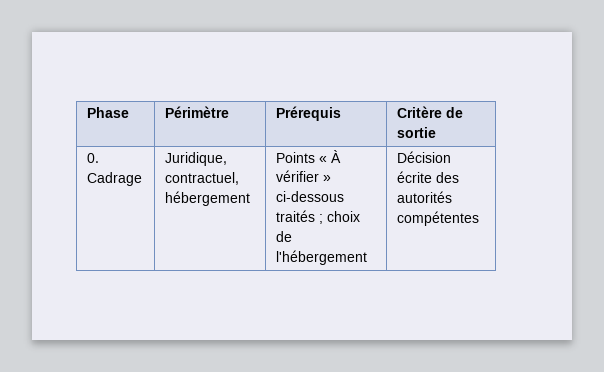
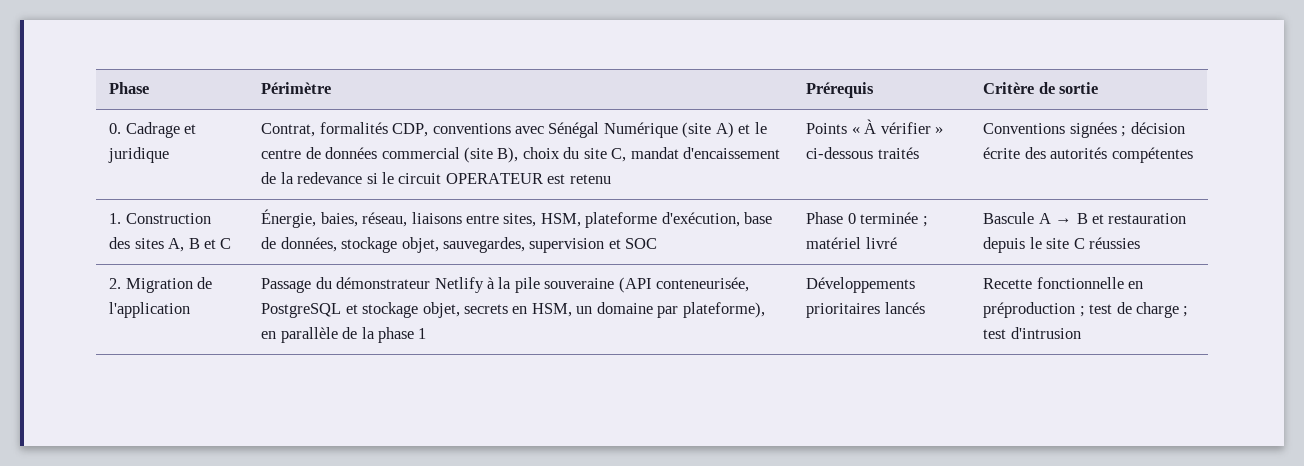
[165,152,228,166] [165,172,240,185] [165,191,251,206] | Juridique, contractuel, hébergement -> [184,124,197,134] [108,147,170,163] [261,122,767,138] [261,147,781,163] [261,172,611,184] et juridique | Contrat, formalités CDP, conventions avec Sénégal Numérique (site A) et le centre de données commercial (site B), choix du site C, mandat d'encaissement de la redevance si le circuit OPERATEUR est retenu
[319,211,361,224] [276,231,293,242] [276,250,368,265] [397,151,452,163] ; choix de l'hébergement | Décision -> [983,122,1185,138] | Conventions signées ; décision
(480, 218) none -> [109,213,211,224] [109,237,232,252] [261,209,773,228] [261,237,658,253] [806,212,928,227] [806,237,897,249] [983,212,1187,224] [983,237,1140,253] [109,277,213,293] [109,302,191,318] [261,277,750,293] [261,302,765,318] [261,327,427,343] [806,277,916,293] [806,302,925,318] [983,277,1144,289] [983,302,1189,318] [983,327,1081,339] // 1. Construction des sites A, B et C | Énergie, baies, réseau, liaisons entre sites, HSM, plateforme d'exécution, base de données, stockage objet, sauvegardes, supervision et SOC | Phase 0 terminée ; matériel livré | Bascule A → B et restauration depuis le site C réussies // 2. Migration de l'application | Passage du démonstrateur Netlify à la pile souveraine (API conteneurisée, PostgreSQL et stockage objet, secrets en HSM, un domaine par plateforme), en parallèle de la phase 1 | Développements prioritaires lancés | Recette fonctionnelle en préproduction ; test de charge ; test d'intrusion

